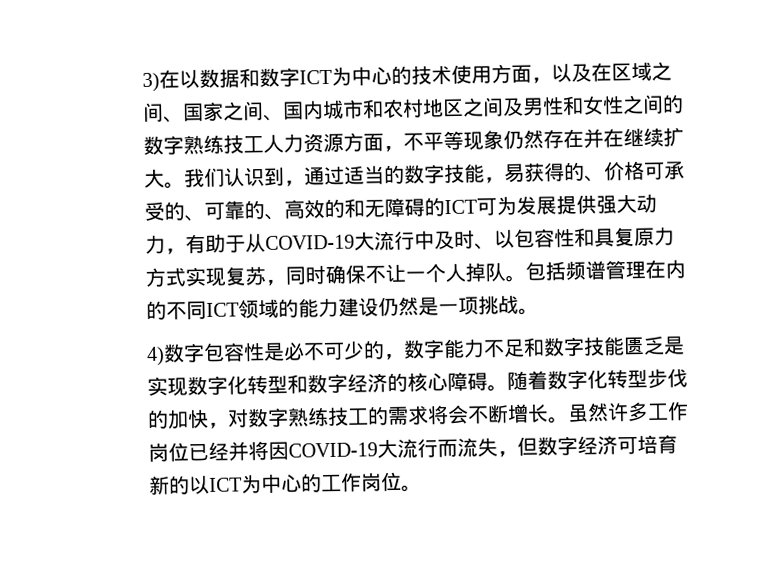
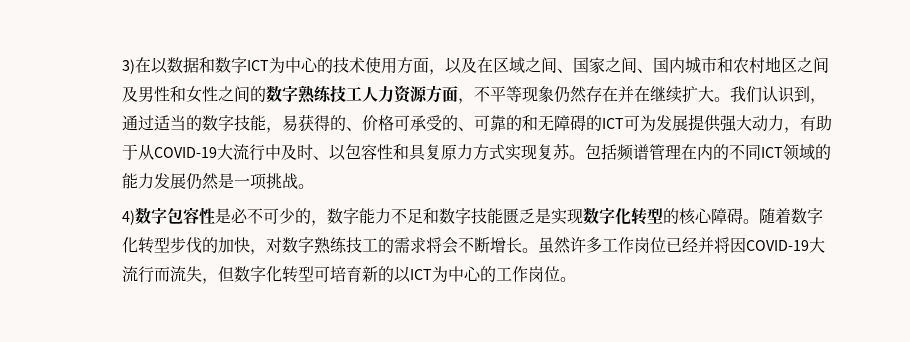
[264,198,346,221] 、高效的 -> (522, 123) none
[265,262,507,287] ，同时确保不让一个人掉队 -> (570, 151) none
[338,297,380,317] 建设 -> [153,173,186,189] 发展
[287,373,389,394] 和数字经济 -> (663, 216) none
[577,435,619,455] 经济 -> [265,266,314,283] 化转型

